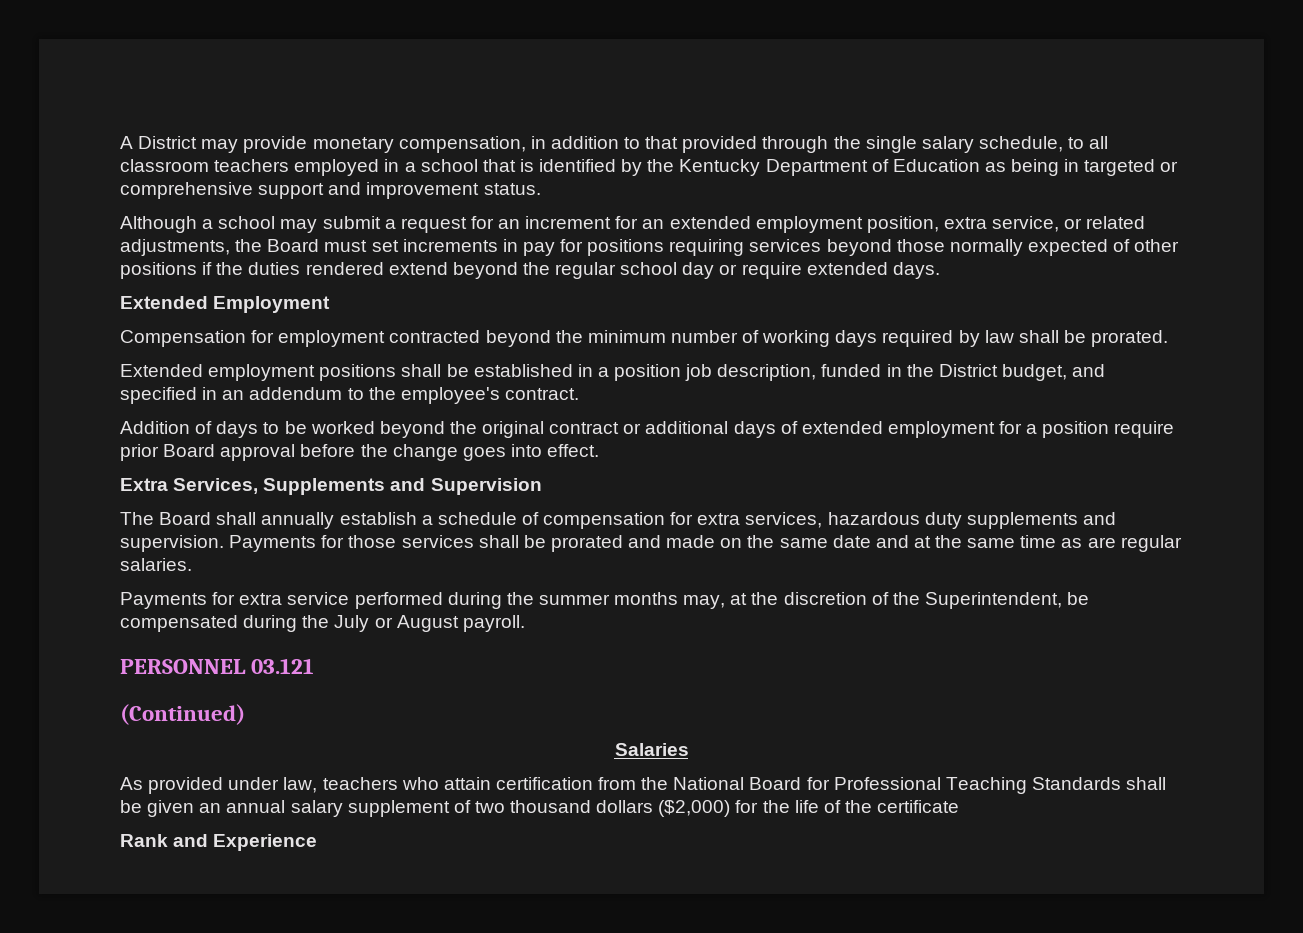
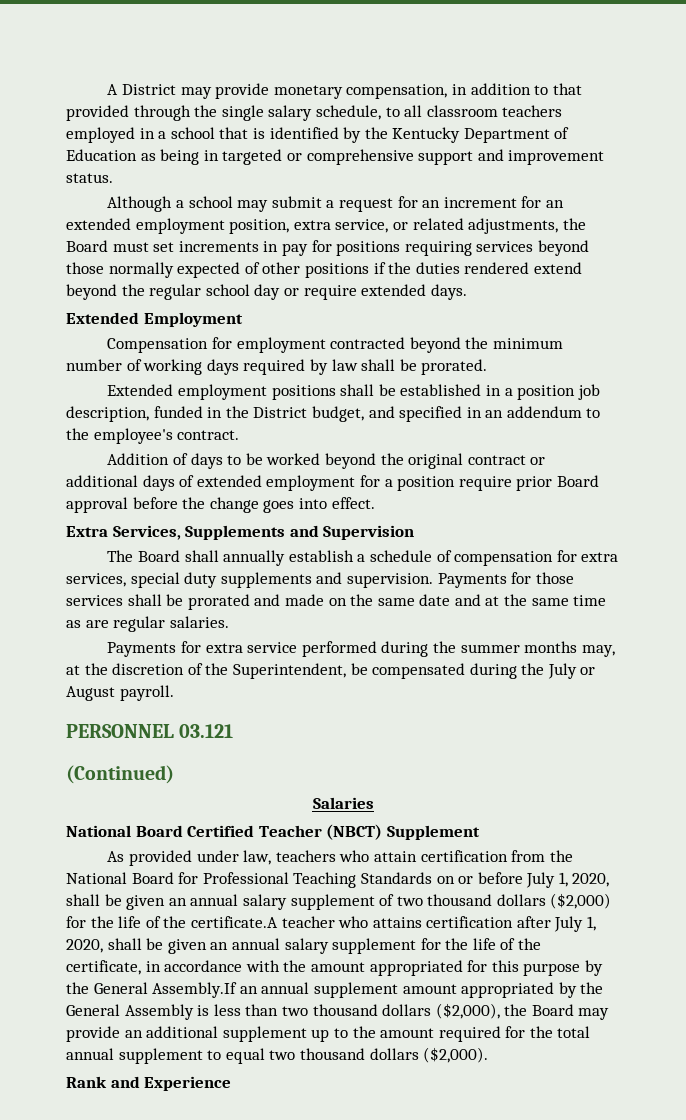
[827,512,920,525] hazardous -> [130,572,180,588] special
(689, 749) none -> [66,824,480,840] // National Board Certified Teacher (NBCT) Supplement
(1121, 783) none -> [436,872,610,888] on or before July 1, 2020,
[877,800,960,813] certificate -> [190,916,597,932] [66,938,542,954] [66,960,603,976] [66,982,604,998] [66,1003,610,1020] [66,1026,591,1042] [66,1047,489,1064] certificate.A teacher who attains certification after July 1, 2020, shall be given an annual salary supplement for the life of the certificate, in accordance with the amount appropriated for this purpose by the General Assembly.If an annual supplement amount appropriated by the General Assembly is less than two thousand dollars ($2,000), the Board may provide an additional supplement up to the amount required for the total annual supplement to equal two thousand dollars ($2,000).

